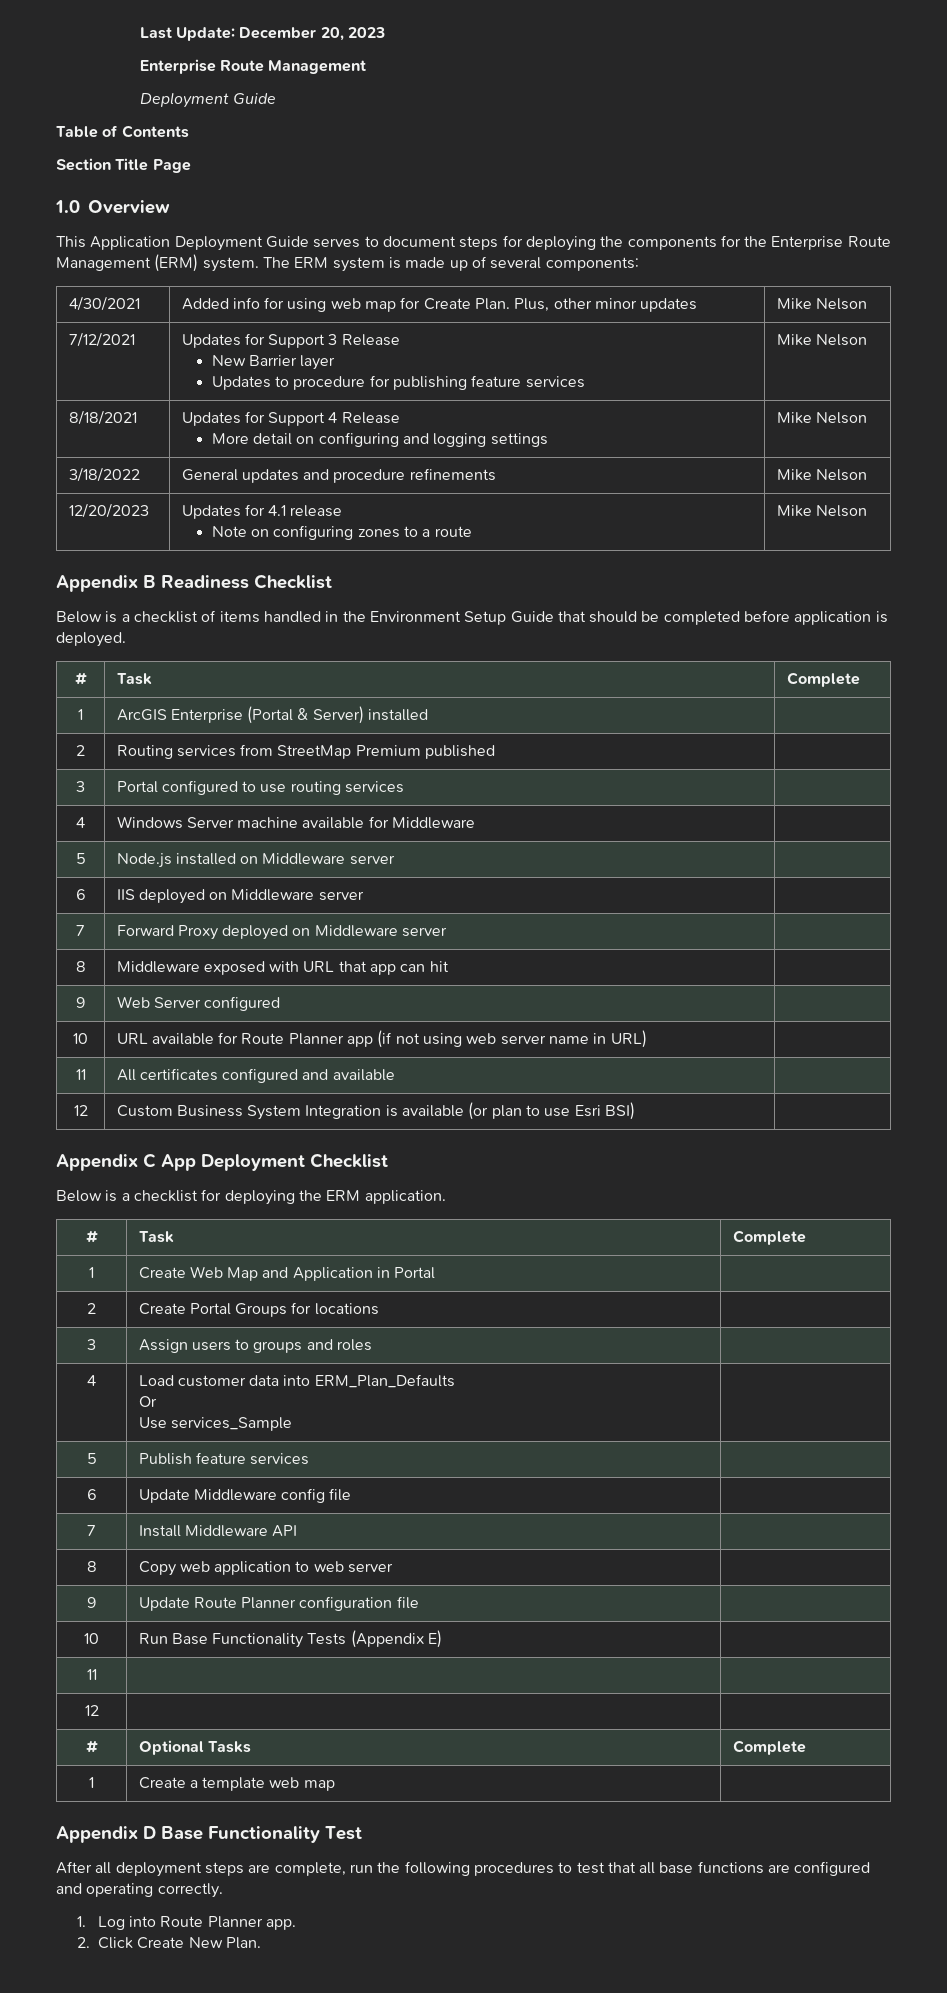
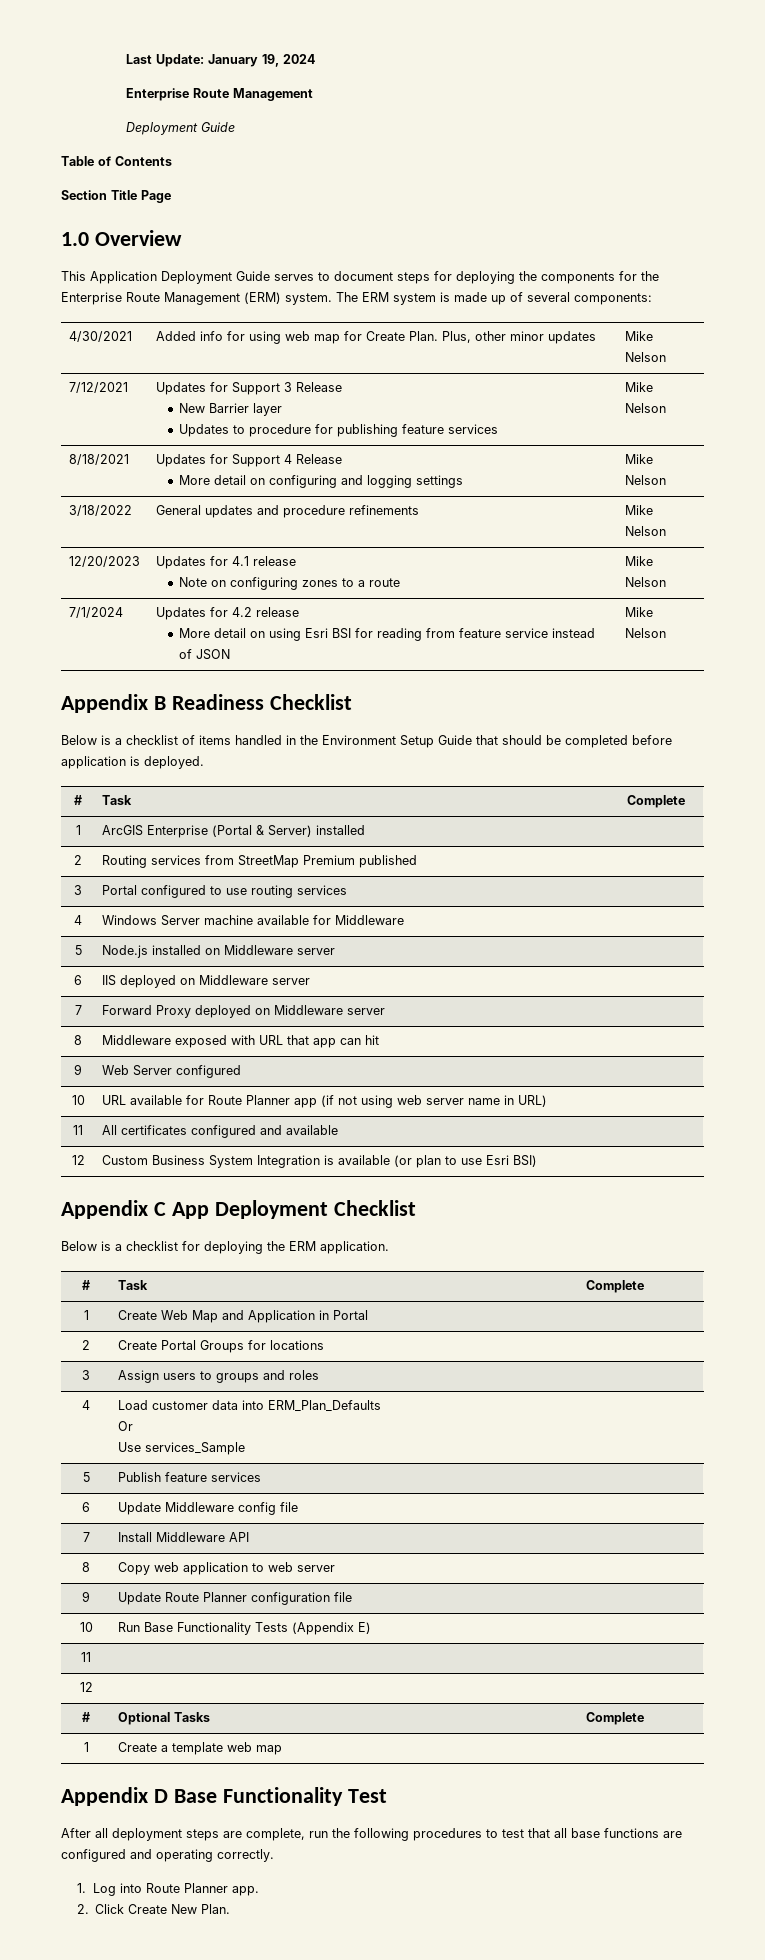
[239,27,385,41] December 20, 2023 -> [207,54,315,67] January 19, 2024
(867, 511) none -> [68,607,123,618] [155,607,299,620] [179,628,596,641] [179,649,231,660] [624,607,653,617] [624,628,666,638] // 7/1/2024 | Updates for 4.2 release // More detail on using Esri BSI for reading from feature service instead of JSON | Mike Nelson

